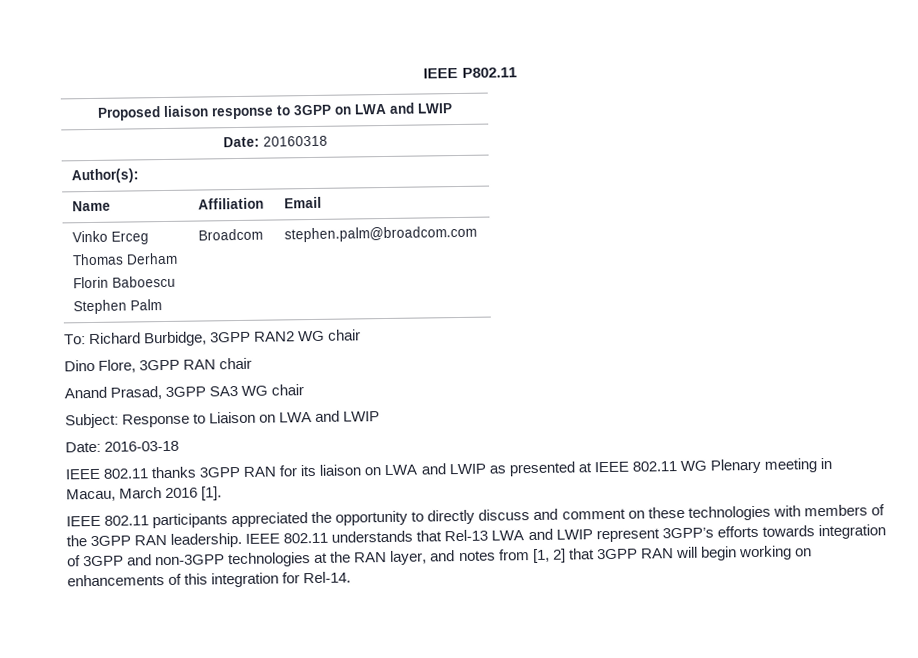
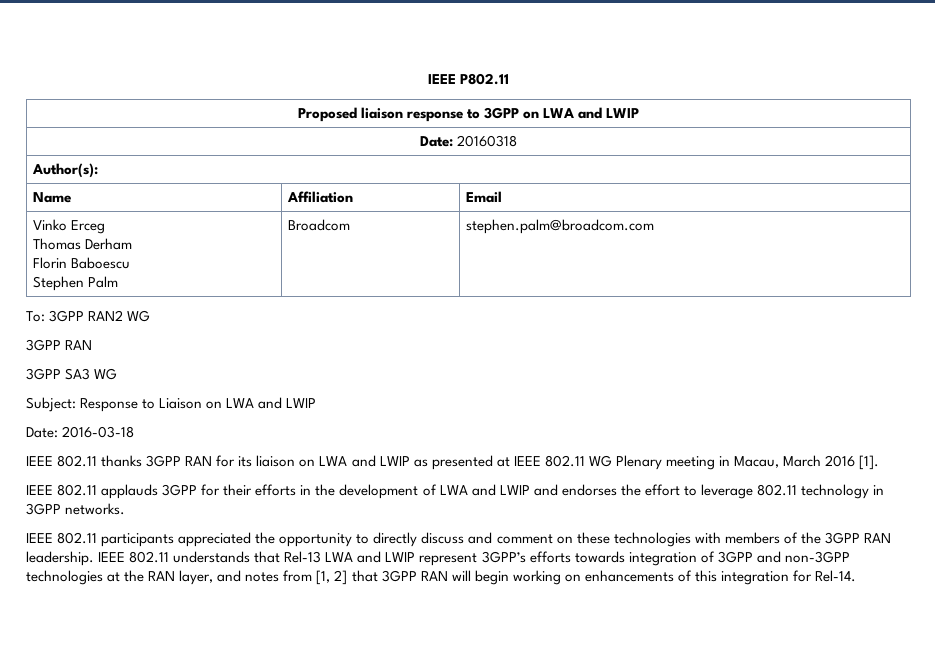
[89,331,208,347] Richard Burbidge, -> (45, 316) none
[327,329,362,341] [64,357,253,373] [64,386,163,400] chair // Dino Flore, 3GPP RAN chair // Anand Prasad, -> [26,339,93,351] // 3GPP RAN //
[271,384,305,396] chair -> (118, 374) none
(223, 493) none -> [26,484,885,499] [26,503,126,515] // IEEE 802.11 applauds 3GPP for their efforts in the development of LWA and LWIP and endorses the effort to leverage 802.11 technology in 3GPP networks.

